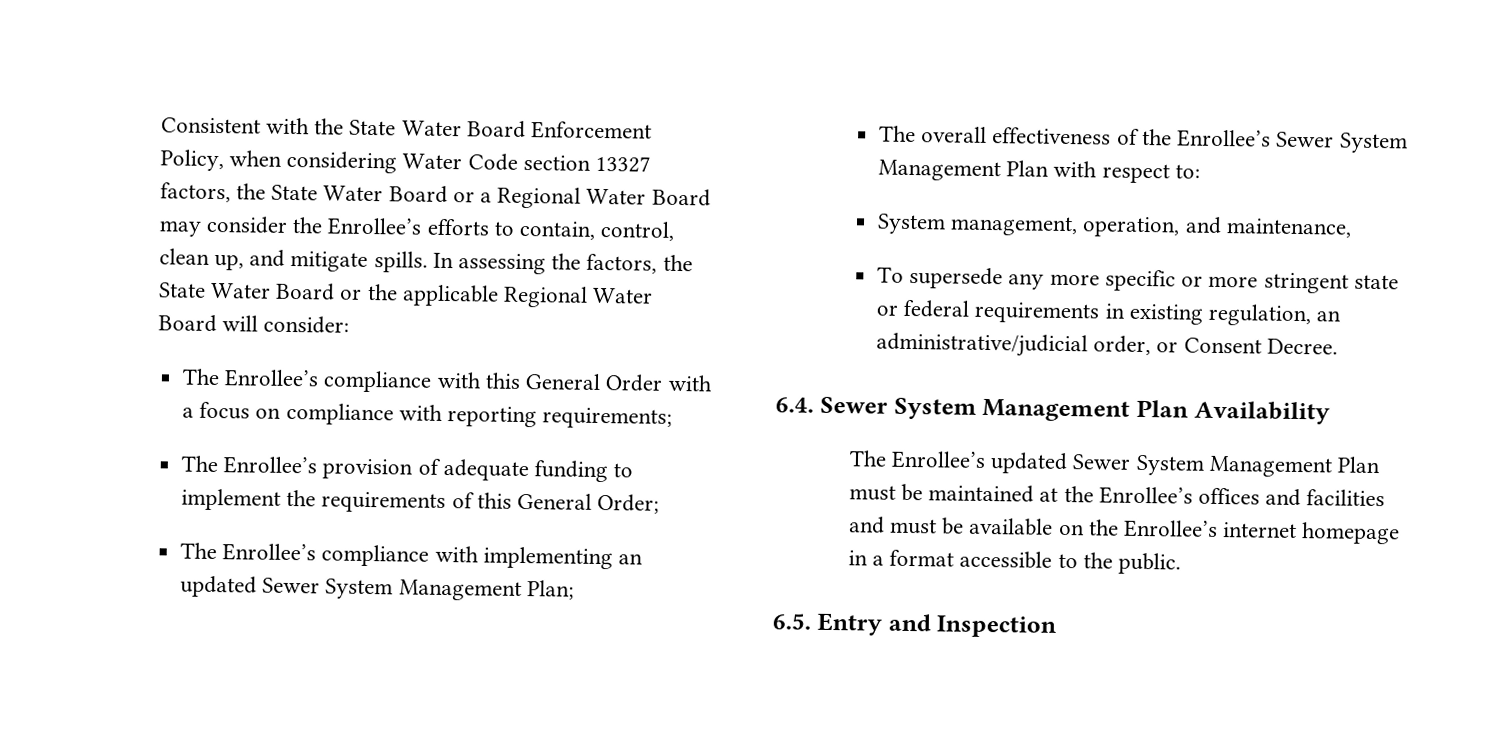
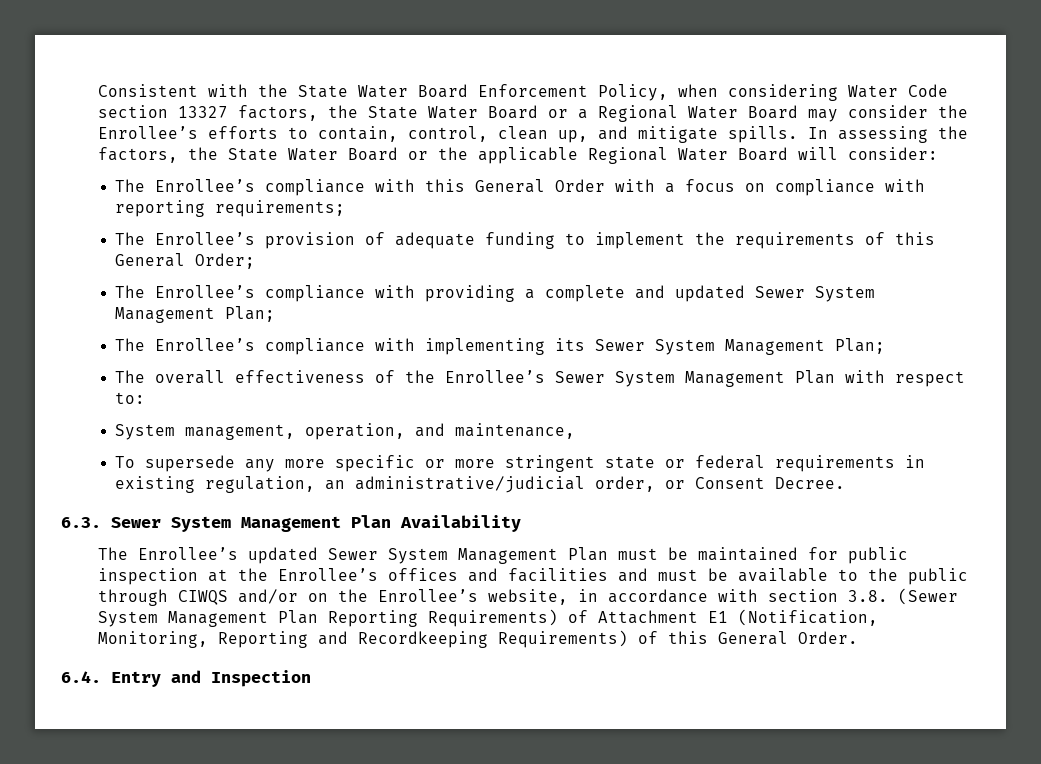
(660, 503) none -> [114,285,875,302] [114,306,275,323] // The Enrollee’s compliance with providing a complete and updated Sewer System Management Plan;
[618,553,644,565] [180,575,258,598] an updated -> [554,338,585,351] its
[775,397,814,413] 6.4. -> [61,517,101,528] 6.3.
(1035, 493) none -> [807,547,908,564] [97,568,198,585] for public inspection
[1057,519,1401,545] [847,549,1182,575] [772,613,811,630] on the Enrollee’s internet homepage in a format accessible to the public. // 6.5. -> [837,568,968,585] [97,588,958,606] [97,609,878,627] [97,630,858,648] [61,671,101,683] to the public through CIWQS and/or on the Enrollee’s website, in accordance with section 3.8. (Sewer System Management Plan Reporting Requirements) of Attachment E1 (Notification, Monitoring, Reporting and Recordkeeping Requirements) of this General Order. // 6.4.

